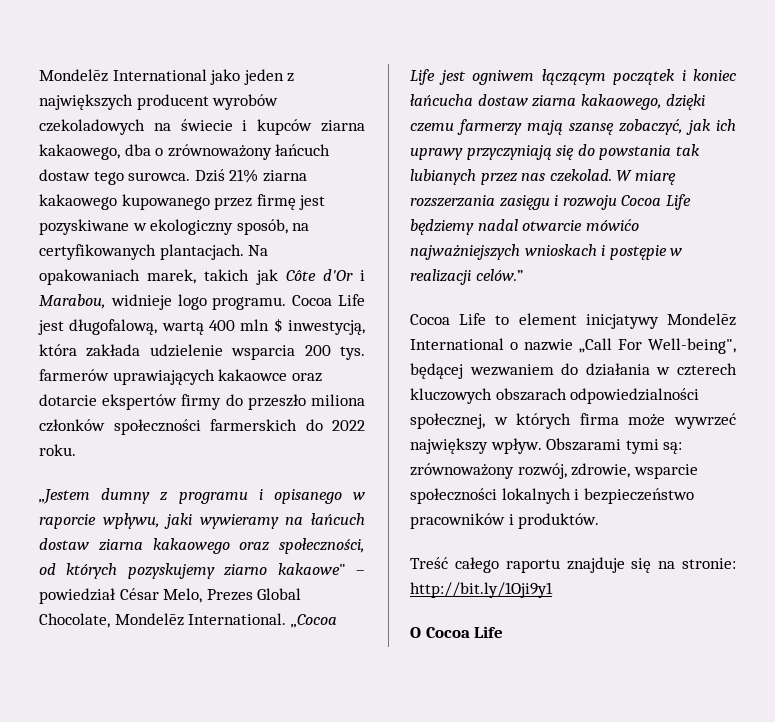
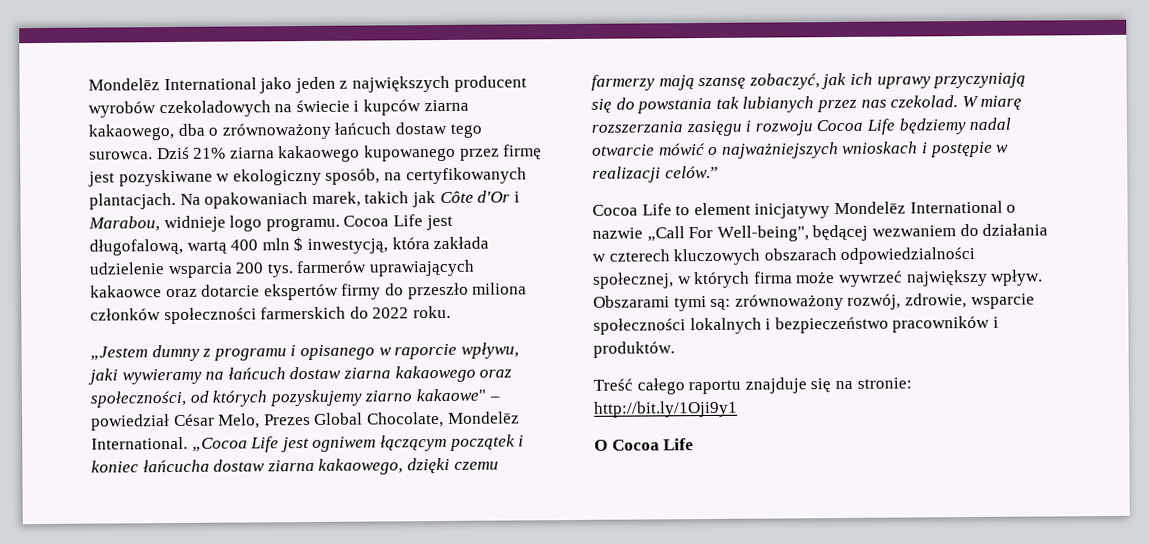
[585,219,639,231] mówićo -> [658,143,719,156] mówić o

